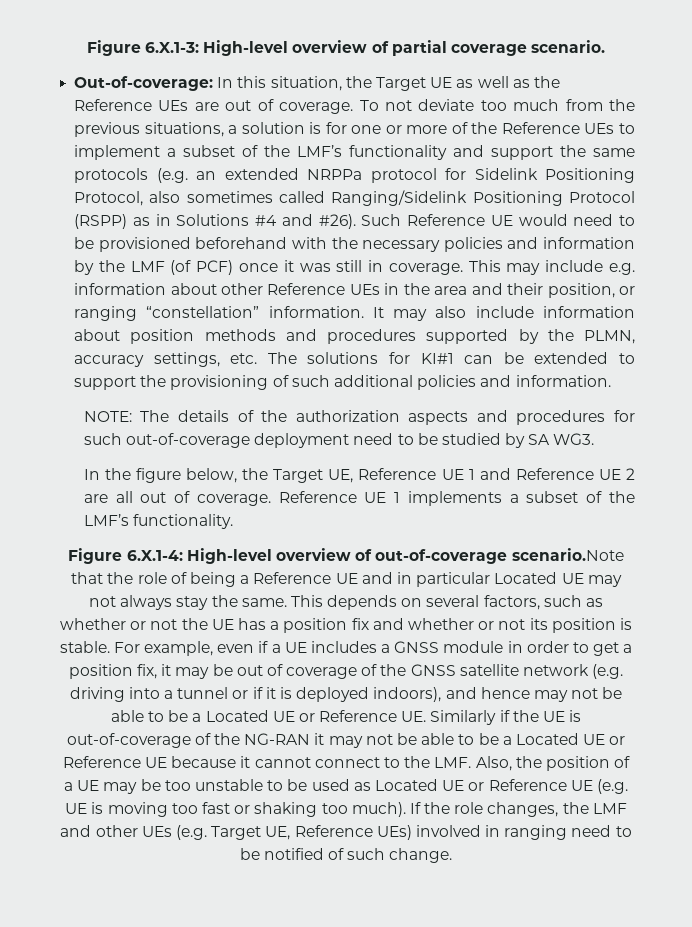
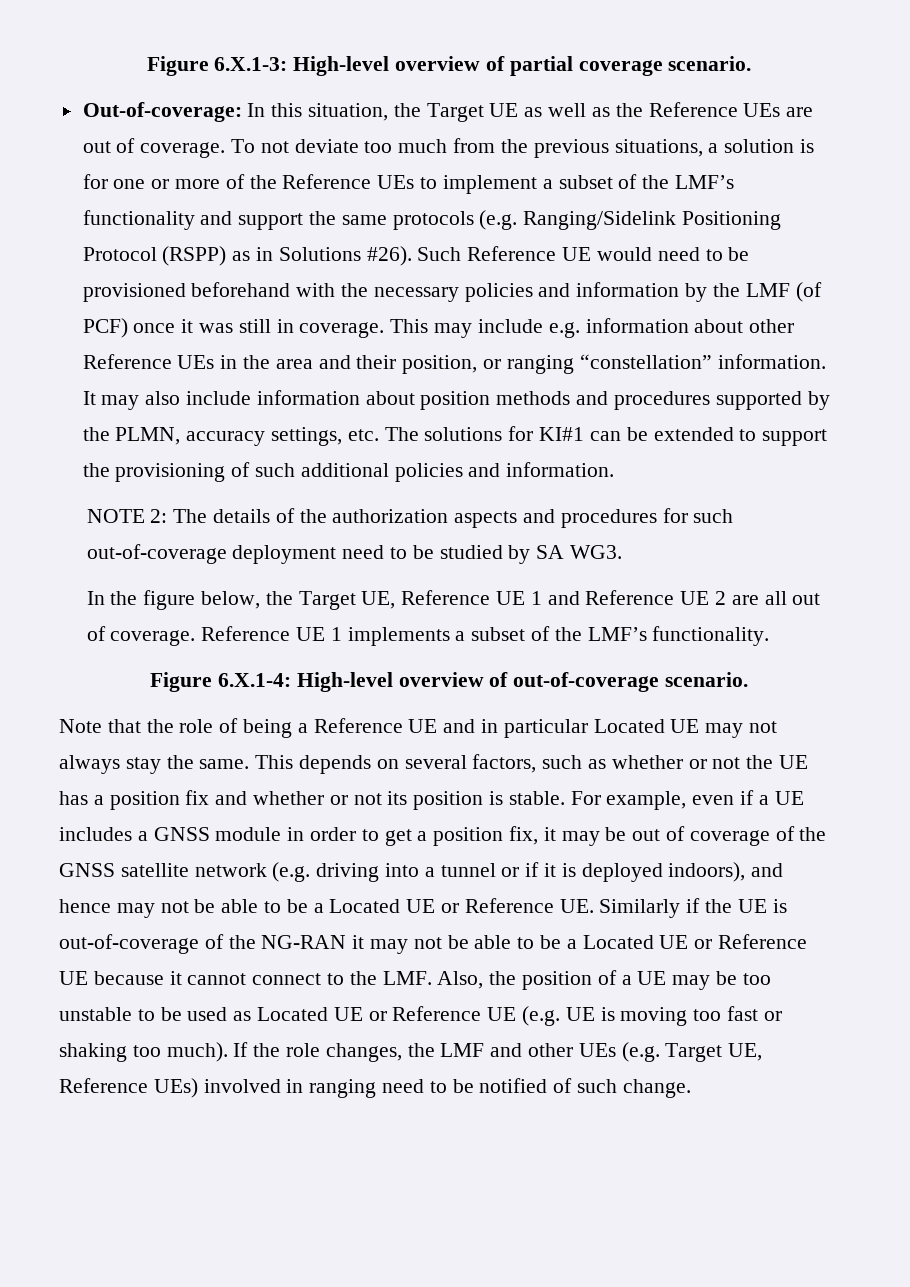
[196,168,635,183] [74,191,326,206] an extended NRPPa protocol for Sidelink Positioning Protocol, also sometimes called -> (518, 220) none
[255,214,313,226] #4 and -> (361, 254) none
[83,411,132,422] NOTE: -> [86,509,168,523] NOTE 2:
[511,548,624,561] scenario.Note -> [664,672,748,687] [59,719,102,733] scenario. // Note

